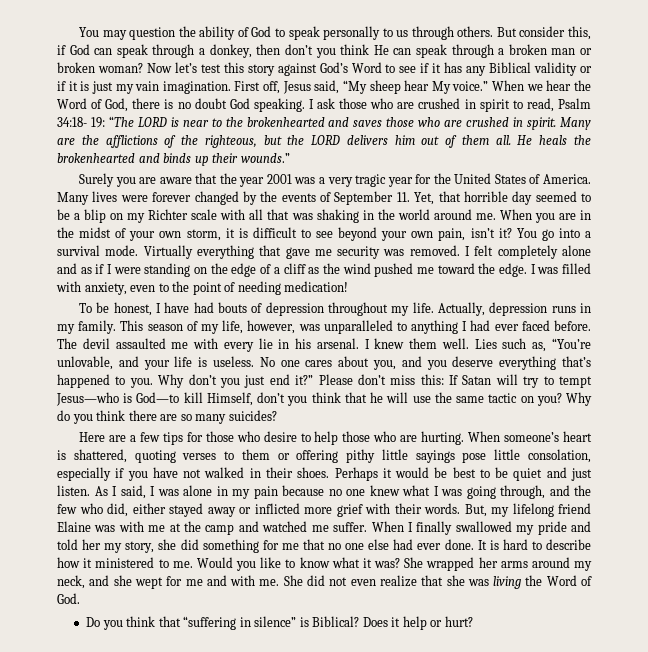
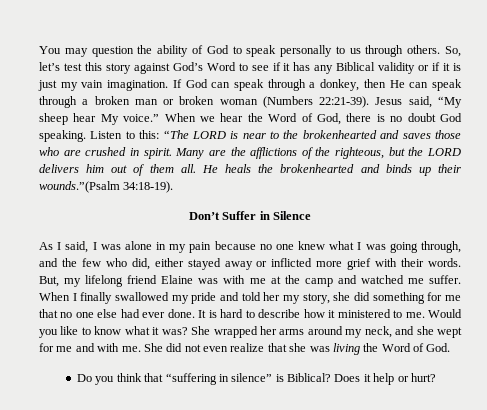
[496,26,592,40] [57,44,592,58] [57,62,172,73] But consider this, if God can speak through a donkey, then don’t you think He can speak through a broken man or broken woman? Now -> [444,46,461,57] So,
[234,81,281,94] First off, -> [172,79,463,91] [39,96,370,108] If God can speak through a donkey, then He can speak through a broken man or broken woman (Numbers 22:21-39).
[308,98,591,112] [57,117,105,128] I ask those who are crushed in spirit to read, Psalm 34:18- 19: -> [90,130,160,139] Listen to this:
[240,153,290,163] [79,173,592,187] [57,191,591,205] [57,209,592,223] [57,227,592,241] [57,245,592,259] [57,263,592,277] [56,281,349,295] [79,302,591,316] [57,320,591,334] [57,338,591,352] [57,356,592,370] [57,374,593,388] [56,392,593,406] [57,410,277,424] [79,431,592,445] [57,449,591,463] [57,467,592,481] [57,485,90,496] wounds.” // Surely you are aware that the year 2001 was a very tragic year for the United States of America. Many lives were forever changed by the events of September 11. Yet, that horrible day seemed to be a blip on my Richter scale with all that was shaking in the world around me. When you are in the midst of your own storm, it is difficult to see beyond your own pain, isn’t it? You go into a survival mode. Virtually everything that gave me security was removed. I felt completely alone and as if I were standing on the edge of a cliff as the wind pushed me toward the edge. I was filled with anxiety, even to the point of needing medication! // To be honest, I have had bouts of depression throughout my life. Actually, depression runs in my family. This season of my life, however, was unparalleled to anything I had ever faced before. The devil assaulted me with every lie in his arsenal. I knew them well. Lies such as, “You’re unlovable, and your life is useless. No one cares about you, and you deserve everything that’s happened to you. Why don’t you just end it?” Please don’t miss this: If Satan will try to tempt Jesus—who is God—to kill Himself, don’t you think that he will use the same tactic on you? Why do you think there are so many suicides? // Here are a few tips for those who desire to help those who are hurting. When someone’s heart is shattered, quoting verses to them or offering pithy little sayings pose little consolation, especially if you have not walked in their shoes. Perhaps it would be best to be quiet and just listen. -> [39,181,174,193] [188,211,312,220] wounds.”(Psalm 34:18-19). // Don’t Suffer in Silence //

